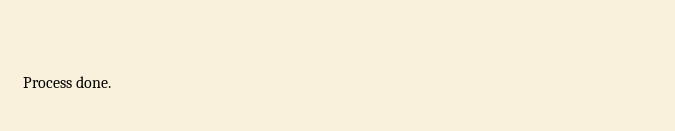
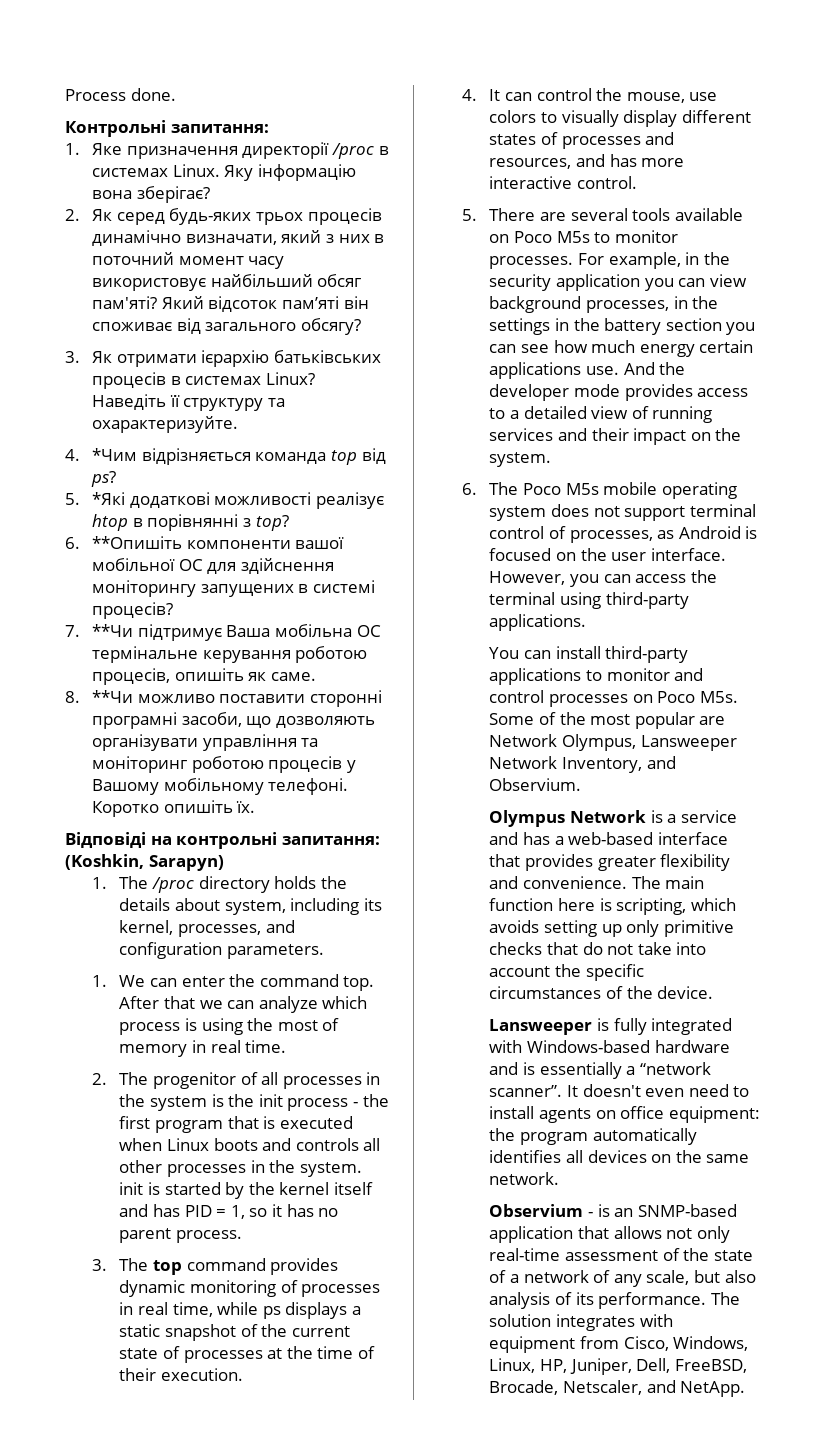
(112, 82) none -> [65,120,269,137] [65,142,389,159] [92,164,356,181] [92,186,210,203] [65,208,382,225] [92,230,385,246] [92,252,285,269] [92,274,362,291] [92,296,369,312] [92,318,361,335] [65,350,381,367] [92,372,315,389] [92,394,285,411] [92,416,239,433] [65,448,386,465] [91,471,117,487] [65,492,384,509] [92,514,289,531] [65,536,345,549] [92,558,334,574] [92,580,375,597] [92,602,174,619] [65,624,381,641] [92,646,368,663] [92,668,316,685] [65,690,382,707] [92,712,375,729] [92,734,319,751] [92,756,356,773] [92,778,349,795] [92,800,256,817] [65,832,380,849] [65,854,224,871] [92,876,347,893] [119,898,382,915] [119,920,295,937] [119,942,324,959] [92,974,375,991] [119,996,368,1013] [119,1018,340,1035] [119,1040,287,1057] [92,1072,381,1089] [119,1094,389,1111] [119,1116,353,1133] [119,1138,381,1151] [119,1160,362,1177] [119,1182,373,1199] [119,1204,339,1219] [119,1228,242,1243] [92,1258,339,1275] [119,1280,381,1297] [119,1302,361,1319] [119,1324,350,1341] [119,1346,375,1363] [119,1368,243,1381] [462,88,718,103] [489,110,751,127] [489,132,675,149] [489,154,685,169] [489,176,637,189] [462,208,743,221] [489,230,678,243] [489,252,730,269] [489,274,747,291] [489,296,719,313] [489,318,756,335] [489,340,754,357] [489,362,686,379] [489,384,749,401] [489,406,713,423] [489,428,742,445] [489,452,552,467] [462,482,737,499] [489,504,756,521] [489,526,758,543] [489,548,726,561] [489,570,717,587] [489,592,689,609] [489,614,587,631] [489,646,689,663] [489,668,704,685] [489,690,738,707] [489,712,726,729] [489,734,737,751] [489,756,676,773] [489,778,582,791] [489,810,737,827] [489,832,728,845] [489,854,731,871] [489,876,705,889] [489,898,736,915] [489,920,734,937] [489,942,707,955] [489,964,644,981] [489,986,714,999] [489,1018,733,1035] [489,1040,730,1053] [489,1062,711,1079] [489,1084,750,1097] [489,1106,760,1123] [489,1128,697,1145] [489,1150,750,1163] [489,1172,560,1185] [489,1204,737,1217] [489,1226,730,1243] [489,1248,753,1261] [489,1270,756,1287] [489,1292,740,1309] [489,1314,673,1331] [489,1336,749,1353] [489,1358,747,1375] [489,1380,746,1397] // Контрольні запитання: // 1. Яке призначення директорії /proc в системах Linux. Яку інформацію вона зберігає? // 2. Як серед будь-яких трьох процесів динамічно визначати, який з них в поточний момент часу використовує найбільший обсяг пам'яті? Який відсоток пам’яті він споживає від загального обсягу? // 3. Як отримати ієрархію батьківських процесів в системах Linux? Наведіть її структуру та охарактеризуйте. // 4. *Чим відрізняється команда top від ps? // 5. *Які додаткові можливості реалізує htop в порівнянні з top? // 6. **Опишіть компоненти вашої мобільної ОС для здійснення моніторингу запущених в системі процесів? // 7. **Чи підтримує Ваша мобільна ОС термінальне керування роботою процесів, опишіть як саме. // 8. **Чи можливо поставити сторонні програмні засоби, що дозволяють організувати управління та моніторинг роботою процесів у Вашому мобільному телефоні. Коротко опишіть їх. // Відповіді на контрольні запитання: (Koshkin, Sarapyn) // 1. The /proc directory holds the details about system, including its kernel, processes, and configuration parameters. // 1. We can enter the command top. After that we can analyze which process is using the most of memory in real time. // 2. The progenitor of all processes in the system is the init process - the first program that is executed when Linux boots and controls all other processes in the system. init is started by the kernel itself and has PID = 1, so it has no parent process. // 3. The top command provides dynamic monitoring of processes in real time, while ps displays a static snapshot of the current state of processes at the time of their execution. // 4. It can control the mouse, use colors to visually display different states of processes and resources, and has more interactive control. // 5. There are several tools available on Poco M5s to monitor processes. For example, in the security application you can view background processes, in the settings in the battery section you can see how much energy certain applications use. And the developer mode provides access to a detailed view of running services and their impact on the system. // 6. The Poco M5s mobile operating system does not support terminal control of processes, as Android is focused on the user interface. However, you can access the terminal using third-party applications. // You can install third-party applications to monitor and control processes on Poco M5s. Some of the most popular are Network Olympus, Lansweeper Network Inventory, and Observium. // Olympus Network is a service and has a web-based interface that provides greater flexibility and convenience. The main function here is scripting, which avoids setting up only primitive checks that do not take into account the specific circumstances of the device. // Lansweeper is fully integrated with Windows-based hardware and is essentially a “network scanner”. It doesn't even need to install agents on office equipment: the program automatically identifies all devices on the same network. // Observium - is an SNMP-based application that allows not only real-time assessment of the state of a network of any scale, but also analysis of its performance. The solution integrates with equipment from Cisco, Windows, Linux, HP, Juniper, Dell, FreeBSD, Brocade, Netscaler, and NetApp.

